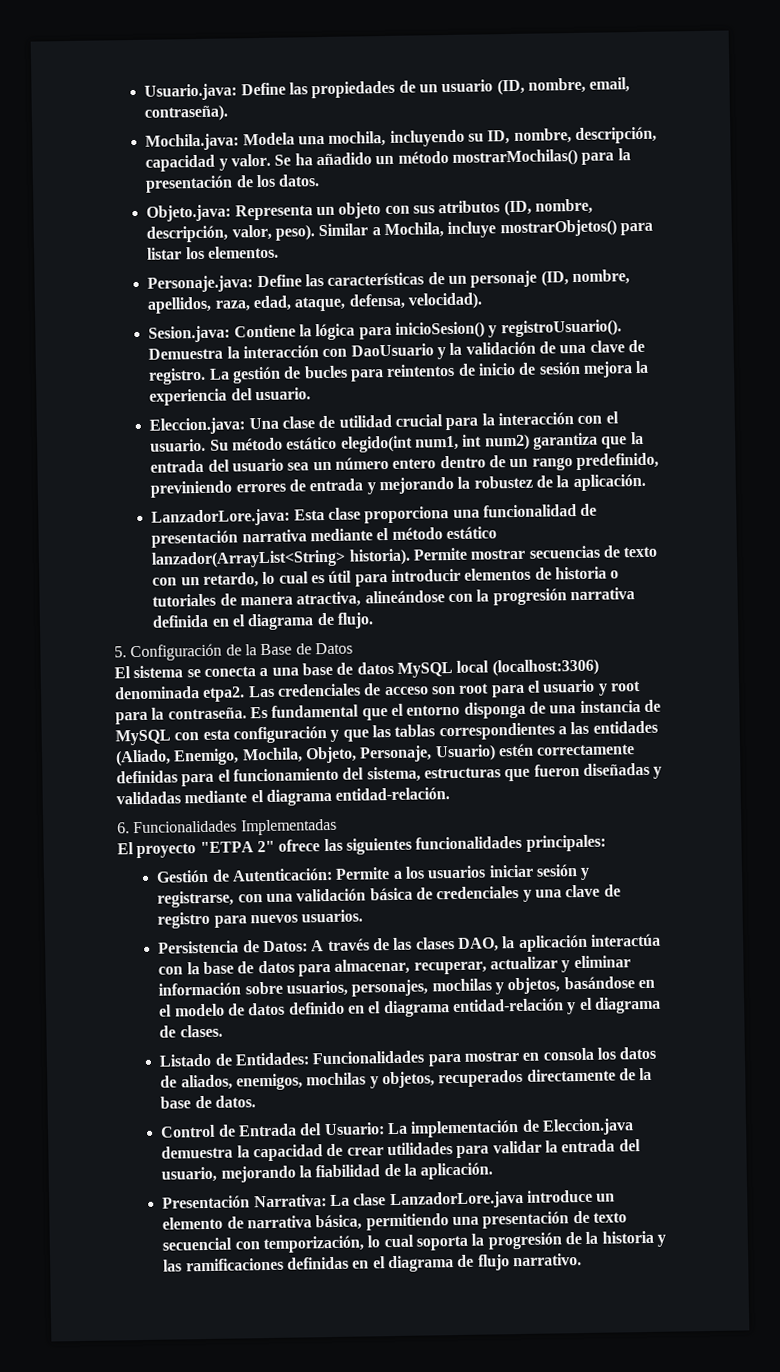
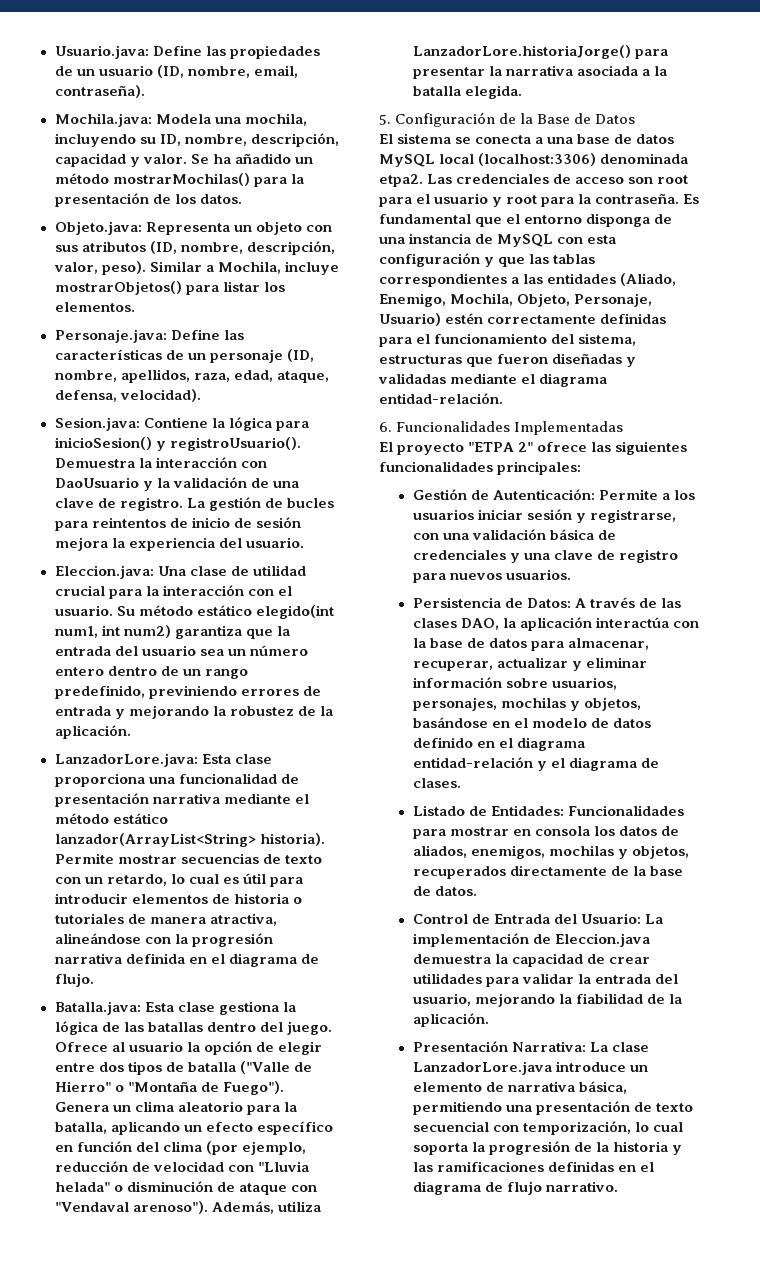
(374, 620) none -> [54,1001,297,1015] [54,1021,333,1035] [54,1041,323,1055] [54,1061,313,1075] [54,1081,285,1095] [54,1101,298,1115] [54,1121,334,1135] [54,1141,307,1155] [54,1161,310,1172] [54,1181,318,1195] [54,1201,322,1214] [412,45,668,59] [412,65,668,79] [412,85,522,99] // Batalla.java: Esta clase gestiona la lógica de las batallas dentro del juego. Ofrece al usuario la opción de elegir entre dos tipos de batalla ("Valle de Hierro" o "Montaña de Fuego"). Genera un clima aleatorio para la batalla, aplicando un efecto específico en función del clima (por ejemplo, reducción de velocidad con "Lluvia helada" o disminución de ataque con "Vendaval arenoso"). Además, utiliza LanzadorLore.historiaJorge() para presentar la narrativa asociada a la batalla elegida.

